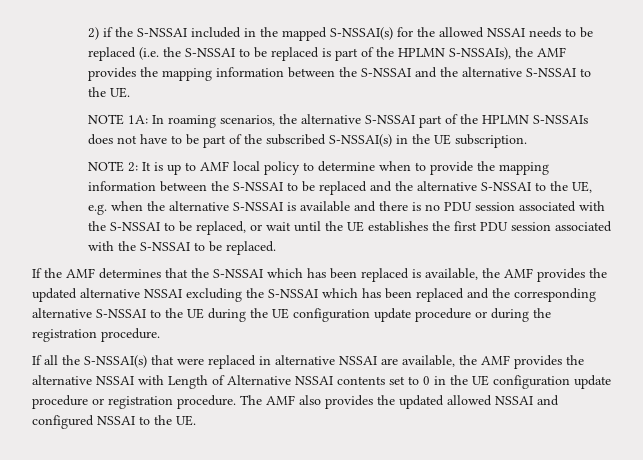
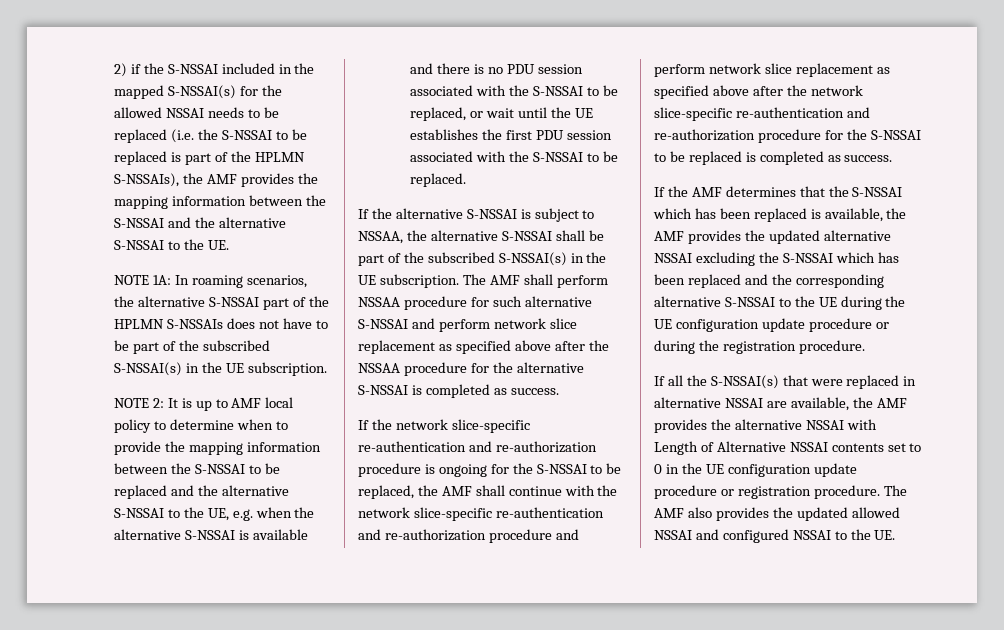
(276, 248) none -> [358,208,595,222] [358,230,604,244] [358,252,607,266] [358,274,608,288] [358,296,592,310] [358,318,577,332] [358,340,609,354] [358,362,584,376] [358,384,559,398] [358,419,530,433] [358,441,597,453] [358,463,622,477] [358,485,618,499] [358,507,604,521] [358,529,579,543] [654,63,890,77] [654,85,863,99] [654,107,870,121] [654,129,921,143] [654,151,893,165] // If the alternative S-NSSAI is subject to NSSAA, the alternative S-NSSAI shall be part of the subscribed S-NSSAI(s) in the UE subscription. The AMF shall perform NSSAA procedure for such alternative S-NSSAI and perform network slice replacement as specified above after the NSSAA procedure for the alternative S-NSSAI is completed as success. // If the network slice-specific re-authentication and re-authorization procedure is ongoing for the S-NSSAI to be replaced, the AMF shall continue with the network slice-specific re-authentication and re-authorization procedure and perform network slice replacement as specified above after the network slice-specific re-authentication and re-authorization procedure for the S-NSSAI to be replaced is completed as success.

